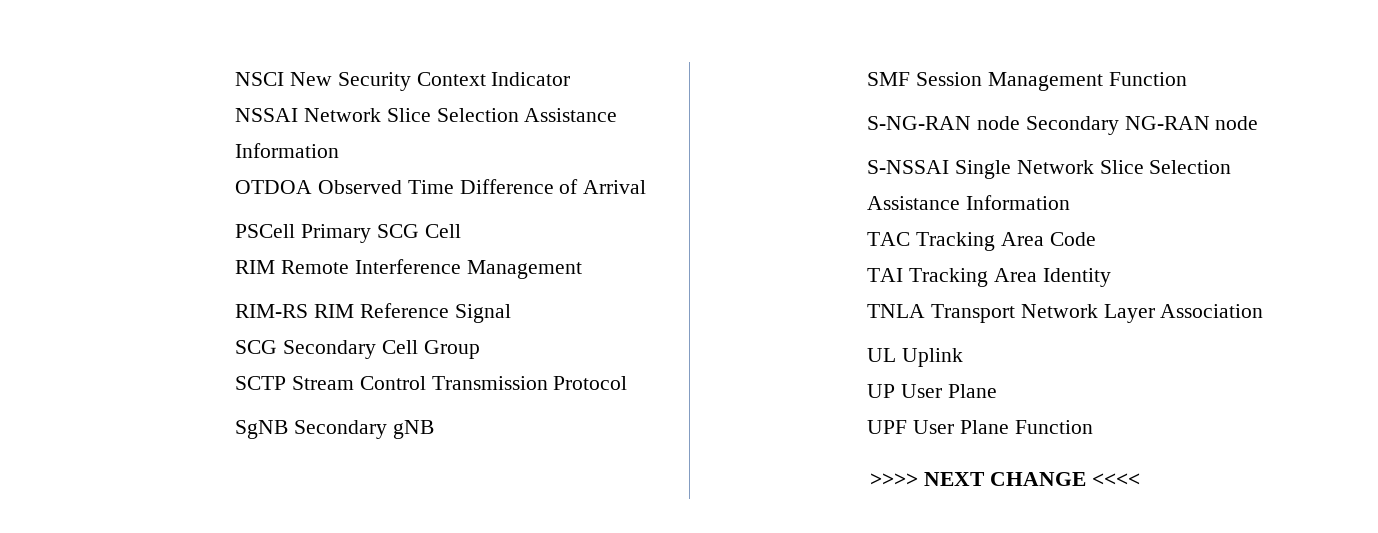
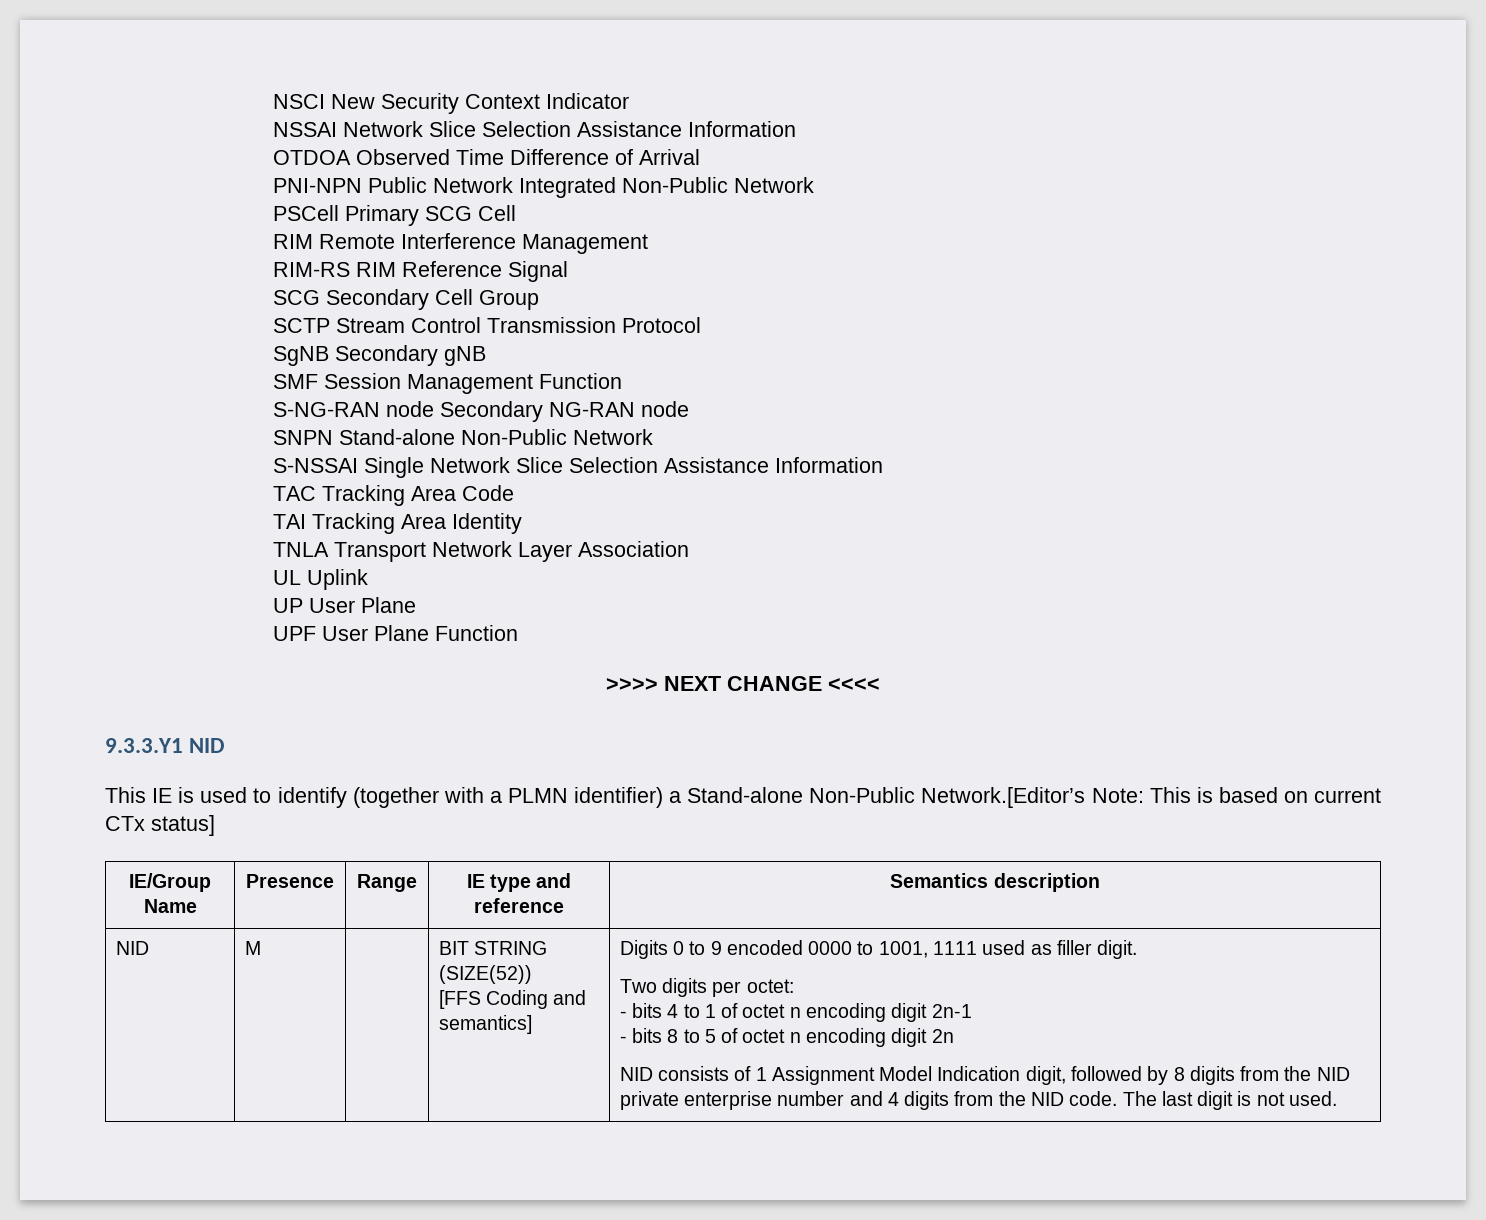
(647, 187) none -> [273,177,815,198] // PNI-NPN Public Network Integrated Non-Public Network
(1259, 123) none -> [273,429,654,445] // SNPN Stand-alone Non-Public Network
(1140, 479) none -> [105,738,226,753] [105,787,1381,808] [105,815,215,836] [129,873,211,892] [143,899,197,913] [246,874,334,888] [357,874,417,892] [466,873,572,892] [474,898,564,913] [890,873,1100,892] [115,941,149,955] [244,941,261,955] [438,941,548,955] [438,965,532,984] [438,990,587,1009] [438,1015,532,1034] [619,940,1138,959] [619,978,794,997] [619,1003,972,1022] [619,1028,954,1047] [619,1066,1350,1085] [619,1091,1337,1110] // 9.3.3.Y1 NID // This IE is used to identify (together with a PLMN identifier) a Stand-alone Non-Public Network.[Editor’s Note: This is based on current CTx status] // IE/Group Name | Presence | Range | IE type and reference | Semantics description // NID | M | | BIT STRING (SIZE(52)) // [FFS Coding and semantics] | Digits 0 to 9 encoded 0000 to 1001, 1111 used as filler digit. // Two digits per octet: // - bits 4 to 1 of octet n encoding digit 2n-1 // - bits 8 to 5 of octet n encoding digit 2n // NID consists of 1 Assignment Model Indication digit, followed by 8 digits from the NID private enterprise number and 4 digits from the NID code. The last digit is not used.

